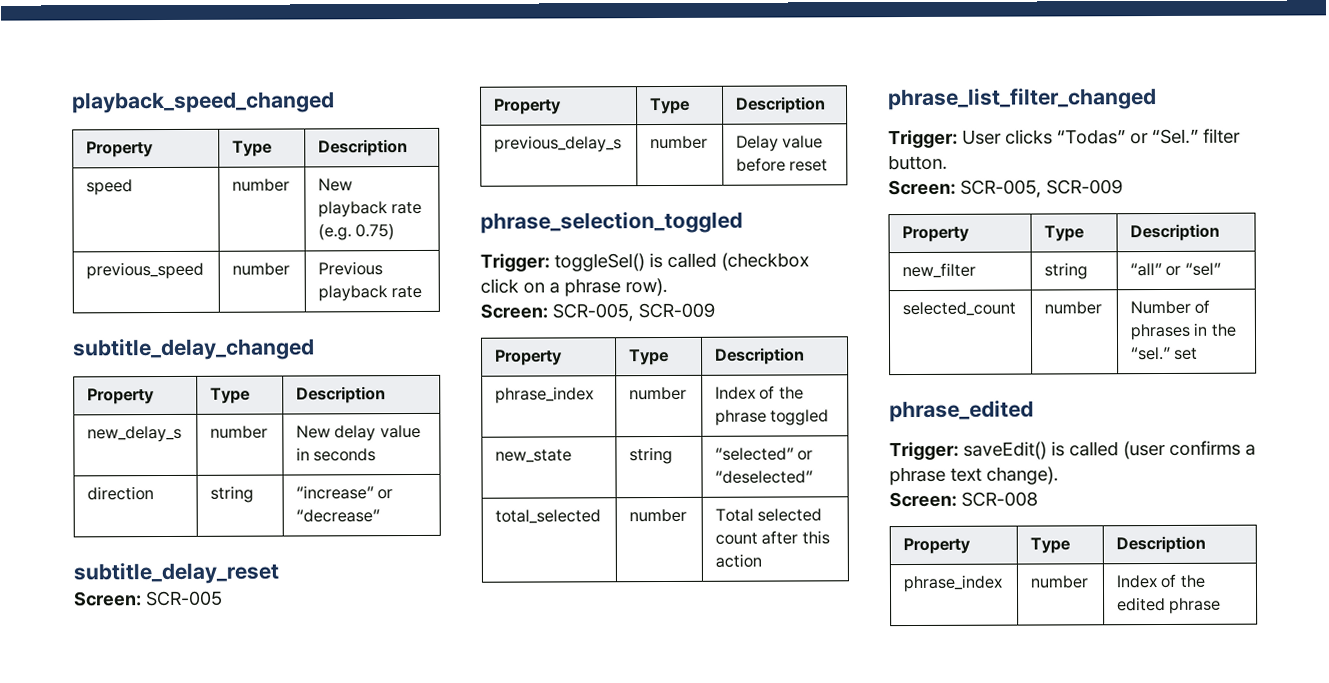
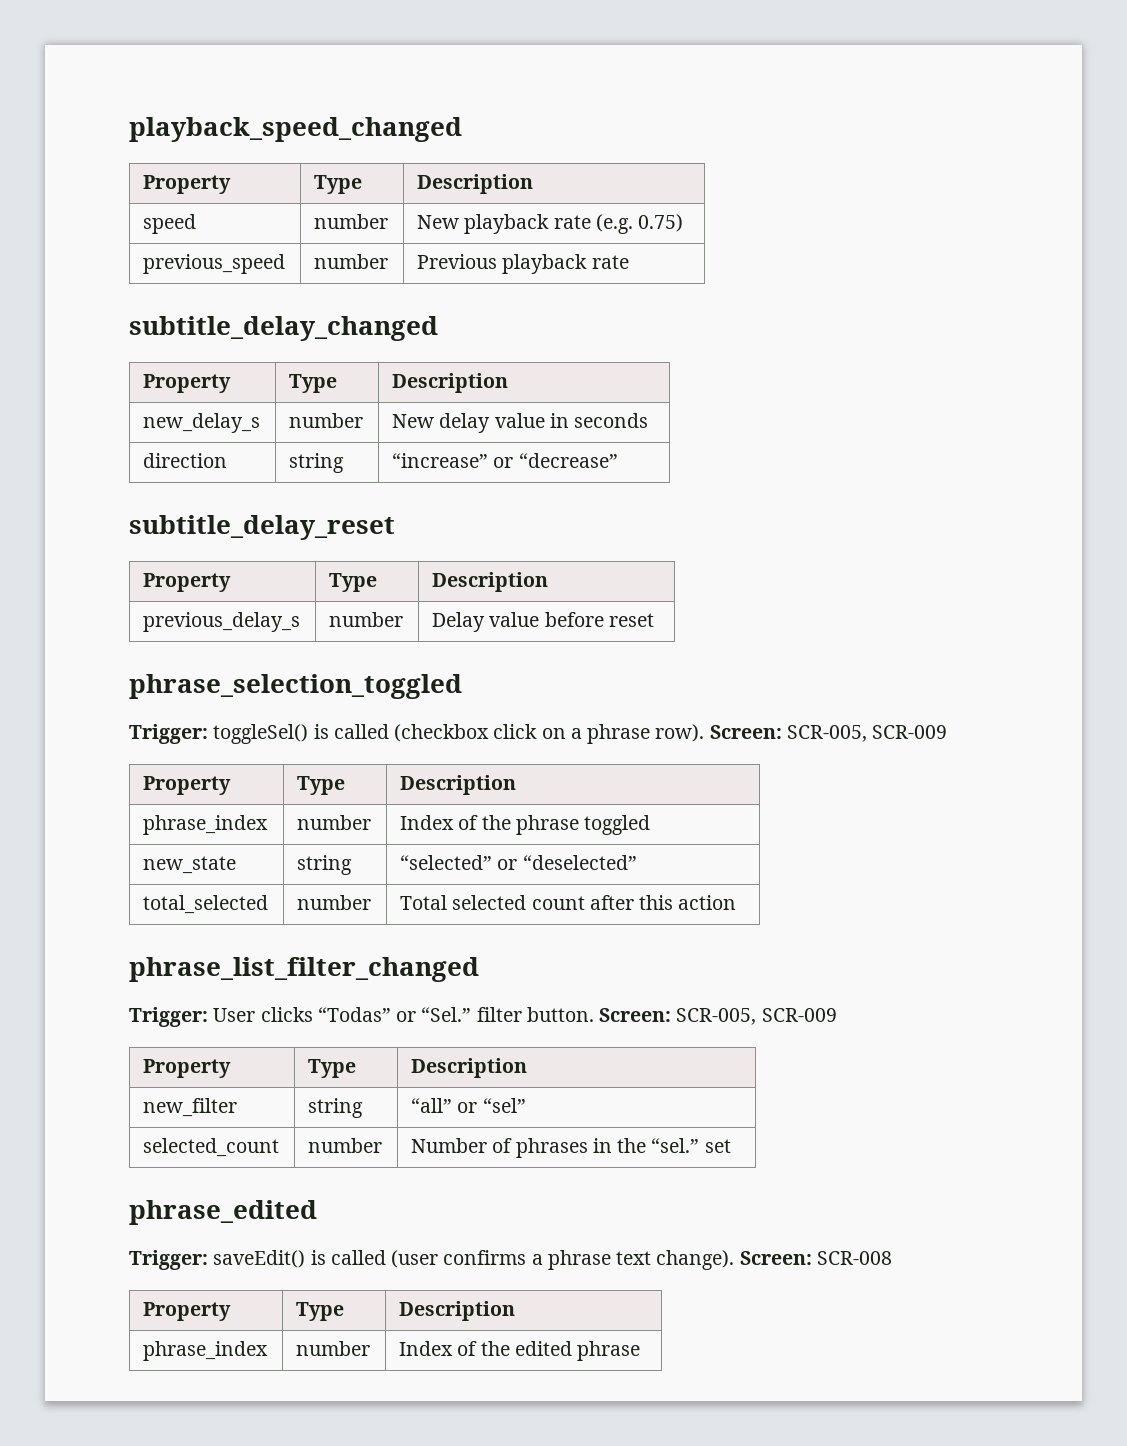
[73,590,223,607] // Screen: SCR-005 -> (395, 527) none
(668, 287) // -> (705, 733) none
(948, 162) // -> (594, 1014) none
(1059, 475) // -> (735, 1260) none

